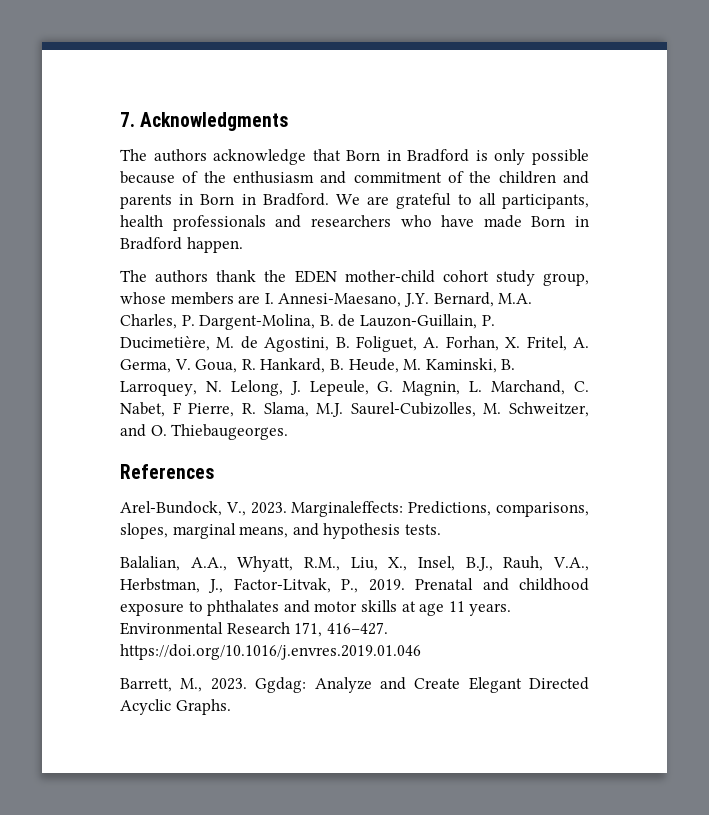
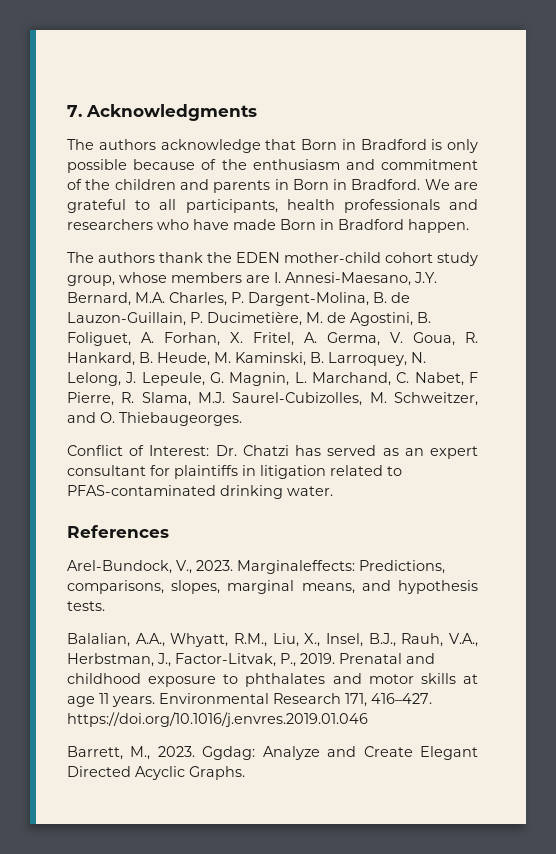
(289, 432) none -> [67,445,479,459] [67,465,402,479] [67,485,333,499] // Conflict of Interest: Dr. Chatzi has served as an expert consultant for plaintiffs in litigation related to PFAS-contaminated drinking water.

